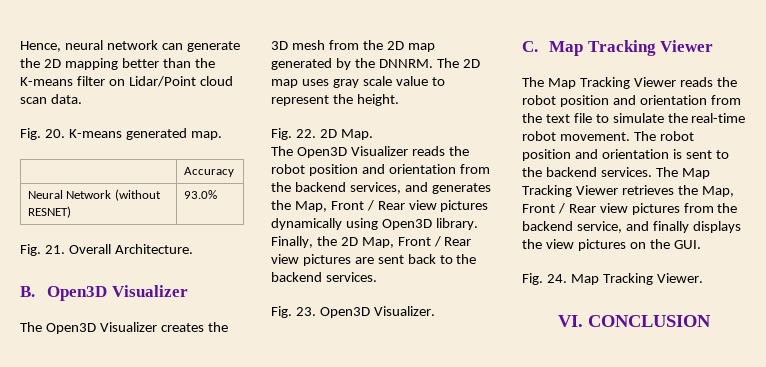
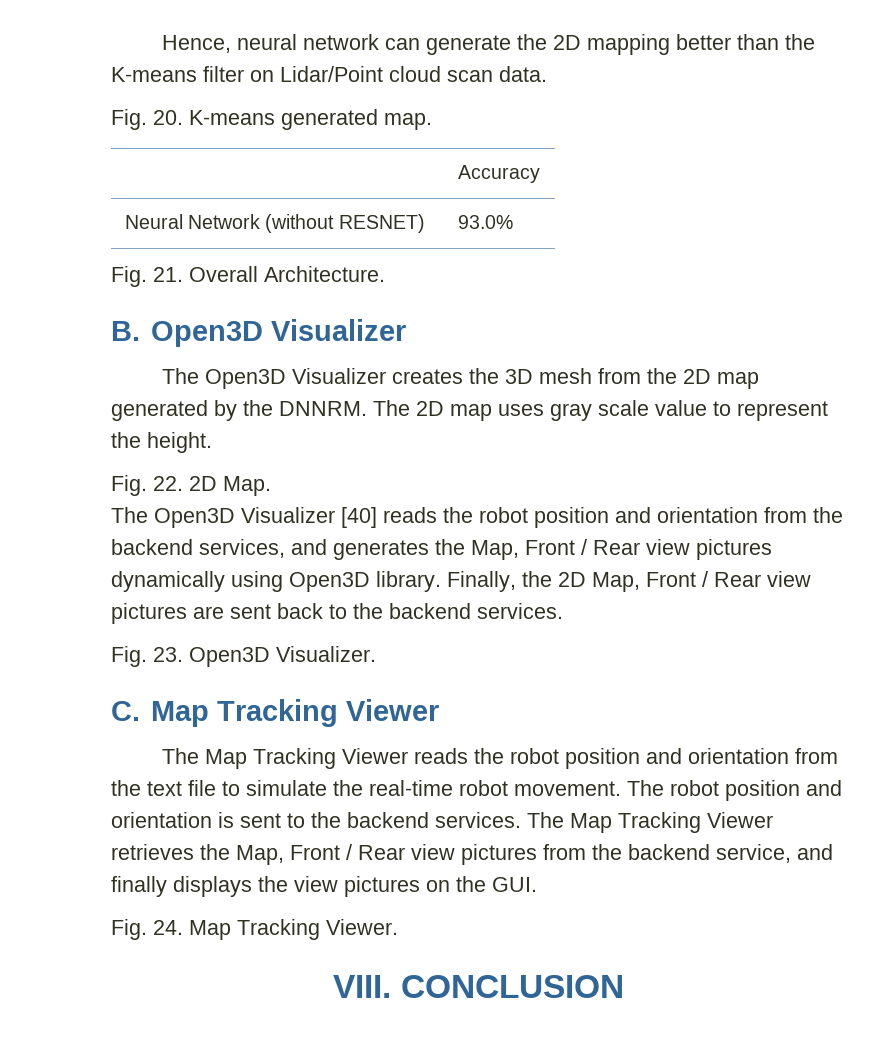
(408, 151) none -> [341,507,377,528] [40]
[558,315,583,327] VI. -> [333,975,392,998] VIII.

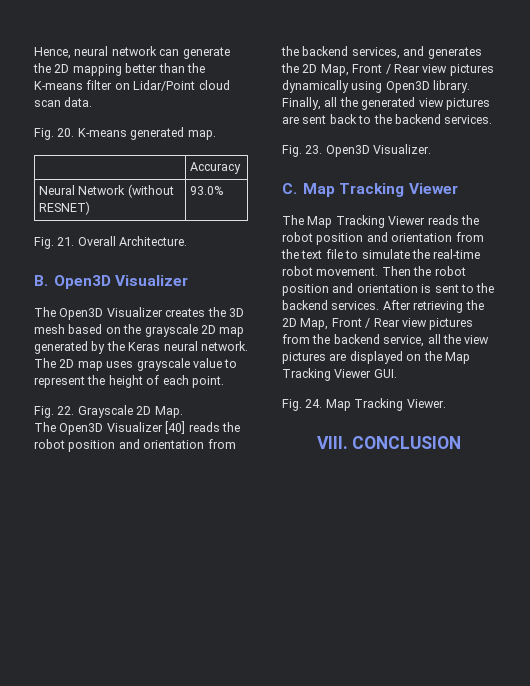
[598,368,678,384] from the -> [68,324,198,337] based on the grayscale
[279,401,367,416] DNNRM. -> [128,341,248,351] Keras neural network.
[550,400,649,421] gray scale -> [136,358,190,371] grayscale
[147,432,212,453] height. -> [108,375,224,388] height of each point.
(183, 483) none -> [77,405,133,418] Grayscale
(465, 547) none -> [302,64,318,73] 2D
[522,571,761,592] the 2D Map, Front / Rear -> [324,97,416,110] all the generated
[627,780,664,796] The -> [381,266,432,276] Then the
[527,812,773,833] [111,844,230,860] The Map Tracking Viewer retrieves the -> [382,300,484,313] [282,318,297,327] After retrieving the 2D
[797,844,833,860] [111,876,486,897] and finally displays the view pictures on the -> [427,334,490,344] [282,351,470,364] [282,368,372,381] all the view pictures are displayed on the Map Tracking Viewer

